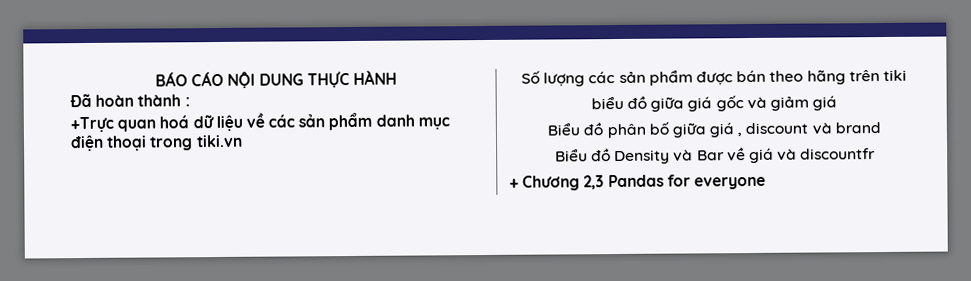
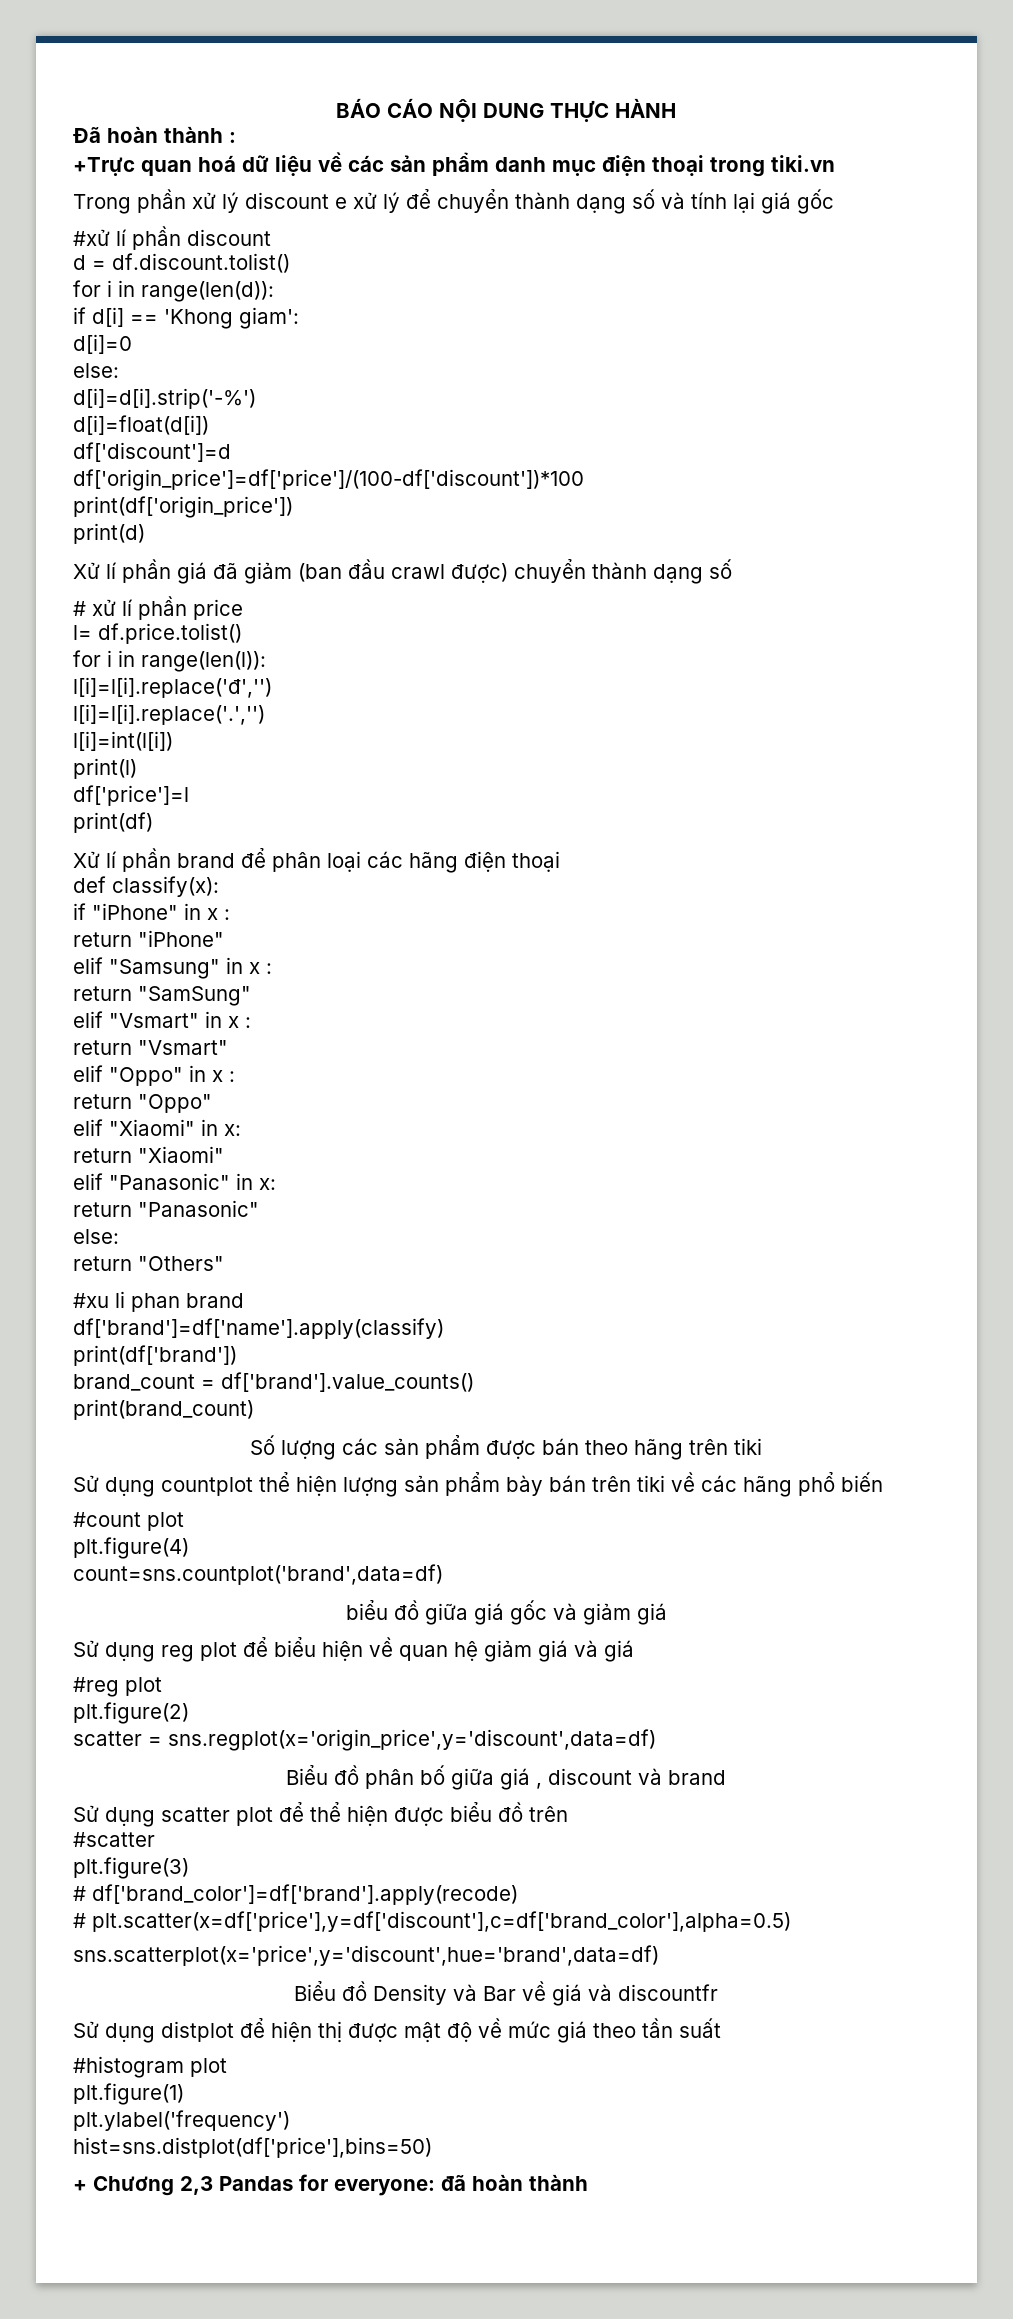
(243, 141) none -> [73,189,834,214] [73,226,271,250] [73,253,290,273] [73,280,274,302] [73,307,299,329] [73,334,132,354] [73,363,119,378] [73,388,256,409] [73,415,209,435] [73,442,231,462] [73,469,584,491] [73,496,293,518] [73,523,145,544] [73,559,732,584] [73,596,243,620] [73,623,242,644] [73,650,266,672] [73,677,272,698] [73,704,265,725] [73,731,173,751] [73,758,137,779] [73,785,189,806] [73,812,153,833] [73,848,560,873] [73,876,219,897] [73,903,230,920] [73,930,224,947] [73,957,272,979] [73,986,251,1006] [73,1011,251,1028] [73,1040,228,1055] [73,1065,235,1086] [73,1094,212,1113] [73,1119,241,1136] [73,1146,224,1163] [73,1173,276,1190] [73,1200,259,1217] [73,1229,119,1244] [73,1256,224,1271] [73,1291,244,1312] [73,1318,444,1339] [73,1345,237,1366] [73,1372,474,1392] [73,1399,254,1420] // Trong phần xử lý discount e xử lý để chuyển thành dạng số và tính lại giá gốc // #xử lí phần discount // d = df.discount.tolist() // for i in range(len(d)): // if d[i] == 'Khong giam': // d[i]=0 // else: // d[i]=d[i].strip('-%') // d[i]=float(d[i]) // df['discount']=d // df['origin_price']=df['price']/(100-df['discount'])*100 // print(df['origin_price']) // print(d) // Xử lí phần giá đã giảm (ban đầu crawl được) chuyển thành dạng số // # xử lí phần price // l= df.price.tolist() // for i in range(len(l)): // l[i]=l[i].replace('đ','') // l[i]=l[i].replace('.','') // l[i]=int(l[i]) // print(l) // df['price']=l // print(df) // Xử lí phần brand để phân loại các hãng điện thoại // def classify(x): // if "iPhone" in x : // return "iPhone" // elif "Samsung" in x : // return "SamSung" // elif "Vsmart" in x : // return "Vsmart" // elif "Oppo" in x : // return "Oppo" // elif "Xiaomi" in x: // return "Xiaomi" // elif "Panasonic" in x: // return "Panasonic" // else: // return "Others" // #xu li phan brand // df['brand']=df['name'].apply(classify) // print(df['brand']) // brand_count = df['brand'].value_counts() // print(brand_count)
(907, 75) none -> [73,1472,883,1497] [73,1512,184,1531] [73,1537,189,1559] [73,1564,443,1585] // Sử dụng countplot thể hiện lượng sản phẩm bày bán trên tiki về các hãng phổ biến // #count plot // plt.figure(4) // count=sns.countplot('brand',data=df)
(838, 103) none -> [73,1637,634,1662] [73,1677,162,1697] [73,1702,189,1724] [73,1729,656,1751] // Sử dụng reg plot để biểu hiện về quan hệ giảm giá và giá // #reg plot // plt.figure(2) // scatter = sns.regplot(x='origin_price',y='discount',data=df)
(881, 128) none -> [73,1802,568,1827] [73,1832,155,1847] [73,1857,189,1879] [73,1884,518,1905] [73,1911,791,1932] [73,1945,659,1966] // Sử dụng scatter plot để thể hiện được biểu đồ trên // #scatter // plt.figure(3) // # df['brand_color']=df['brand'].apply(recode) // # plt.scatter(x=df['price'],y=df['discount'],c=df['brand_color'],alpha=0.5) // sns.scatterplot(x='price',y='discount',hue='brand',data=df)
(877, 154) none -> [73,2018,721,2043] [73,2056,227,2078] [73,2083,184,2105] [73,2110,290,2131] [73,2137,432,2158] // Sử dụng distplot để hiện thị được mật độ về mức giá theo tần suất // #histogram plot // plt.figure(1) // plt.ylabel('frequency') // hist=sns.distplot(df['price'],bins=50)
[693,176,766,190] everyone -> [334,2174,588,2196] everyone: đã hoàn thành

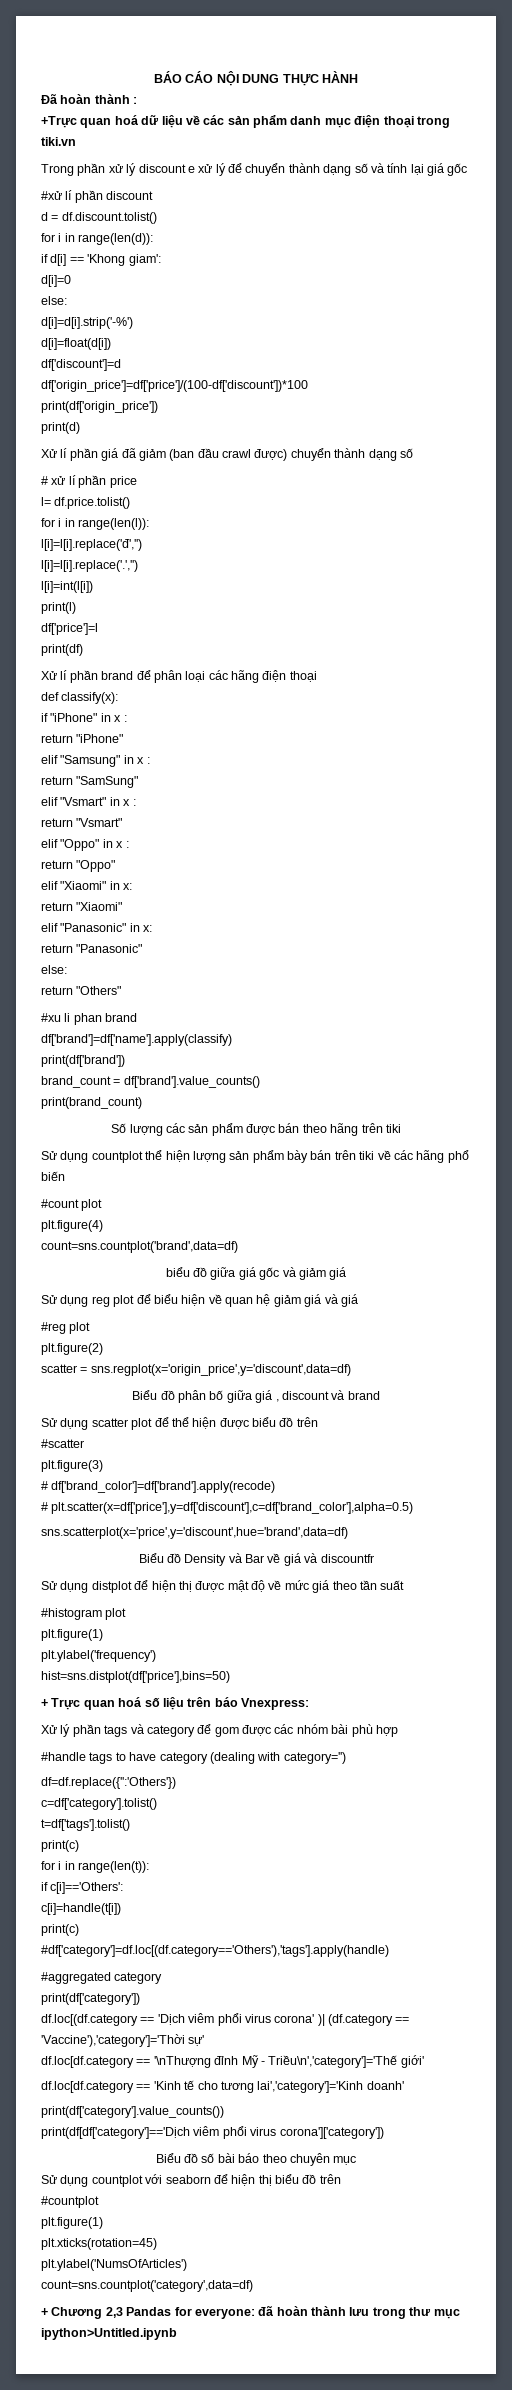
(432, 2147) none -> [41,1697,309,1710] [41,1724,398,1737] [41,1752,346,1764] [41,1777,176,1789] [41,1798,157,1810] [41,1819,130,1831] [41,1840,79,1852] [41,1861,150,1873] [41,1882,124,1894] [41,1903,121,1915] [41,1924,79,1936] [41,1945,389,1957] [41,1972,163,1984] [41,1993,140,2005] [41,2013,410,2026] [41,2034,205,2047] [41,2055,424,2068] [41,2080,404,2093] [41,2106,224,2118] [41,2126,384,2139] [155,2153,357,2166] [41,2174,341,2187] [41,2196,99,2208] [41,2217,103,2229] [41,2238,157,2250] [41,2259,187,2271] [41,2280,253,2292] // + Trực quan hoá số liệu trên báo Vnexpress: // Xử lý phần tags và category để gom được các nhóm bài phù hợp // #handle tags to have category (dealing with category='') // df=df.replace({'':'Others'}) // c=df['category'].tolist() // t=df['tags'].tolist() // print(c) // for i in range(len(t)): // if c[i]=='Others': // c[i]=handle(t[i]) // print(c) // #df['category']=df.loc[(df.category=='Others'),'tags'].apply(handle) // #aggregated category // print(df['category']) // df.loc[(df.category == 'Dịch viêm phổi virus corona' )| (df.category == 'Vaccine'),'category']='Thời sự' // df.loc[df.category == '\nThượng đỉnh Mỹ - Triều\n','category']='Thế giới' // df.loc[df.category == 'Kinh tế cho tương lai','category']='Kinh doanh' // print(df['category'].value_counts()) // print(df[df['category']=='Dịch viêm phổi virus corona']['category']) // Biểu đồ số bài báo theo chuyên mục // Sử dụng countplot với seaborn để hiện thị biểu đồ trên // #countplot // plt.figure(1) // plt.xticks(rotation=45) // plt.ylabel('NumsOfArticles') // count=sns.countplot('category',data=df)
(588, 2182) none -> [349,2307,460,2319] [41,2328,177,2340] lưu trong thư mục ipython>Untitled.ipynb

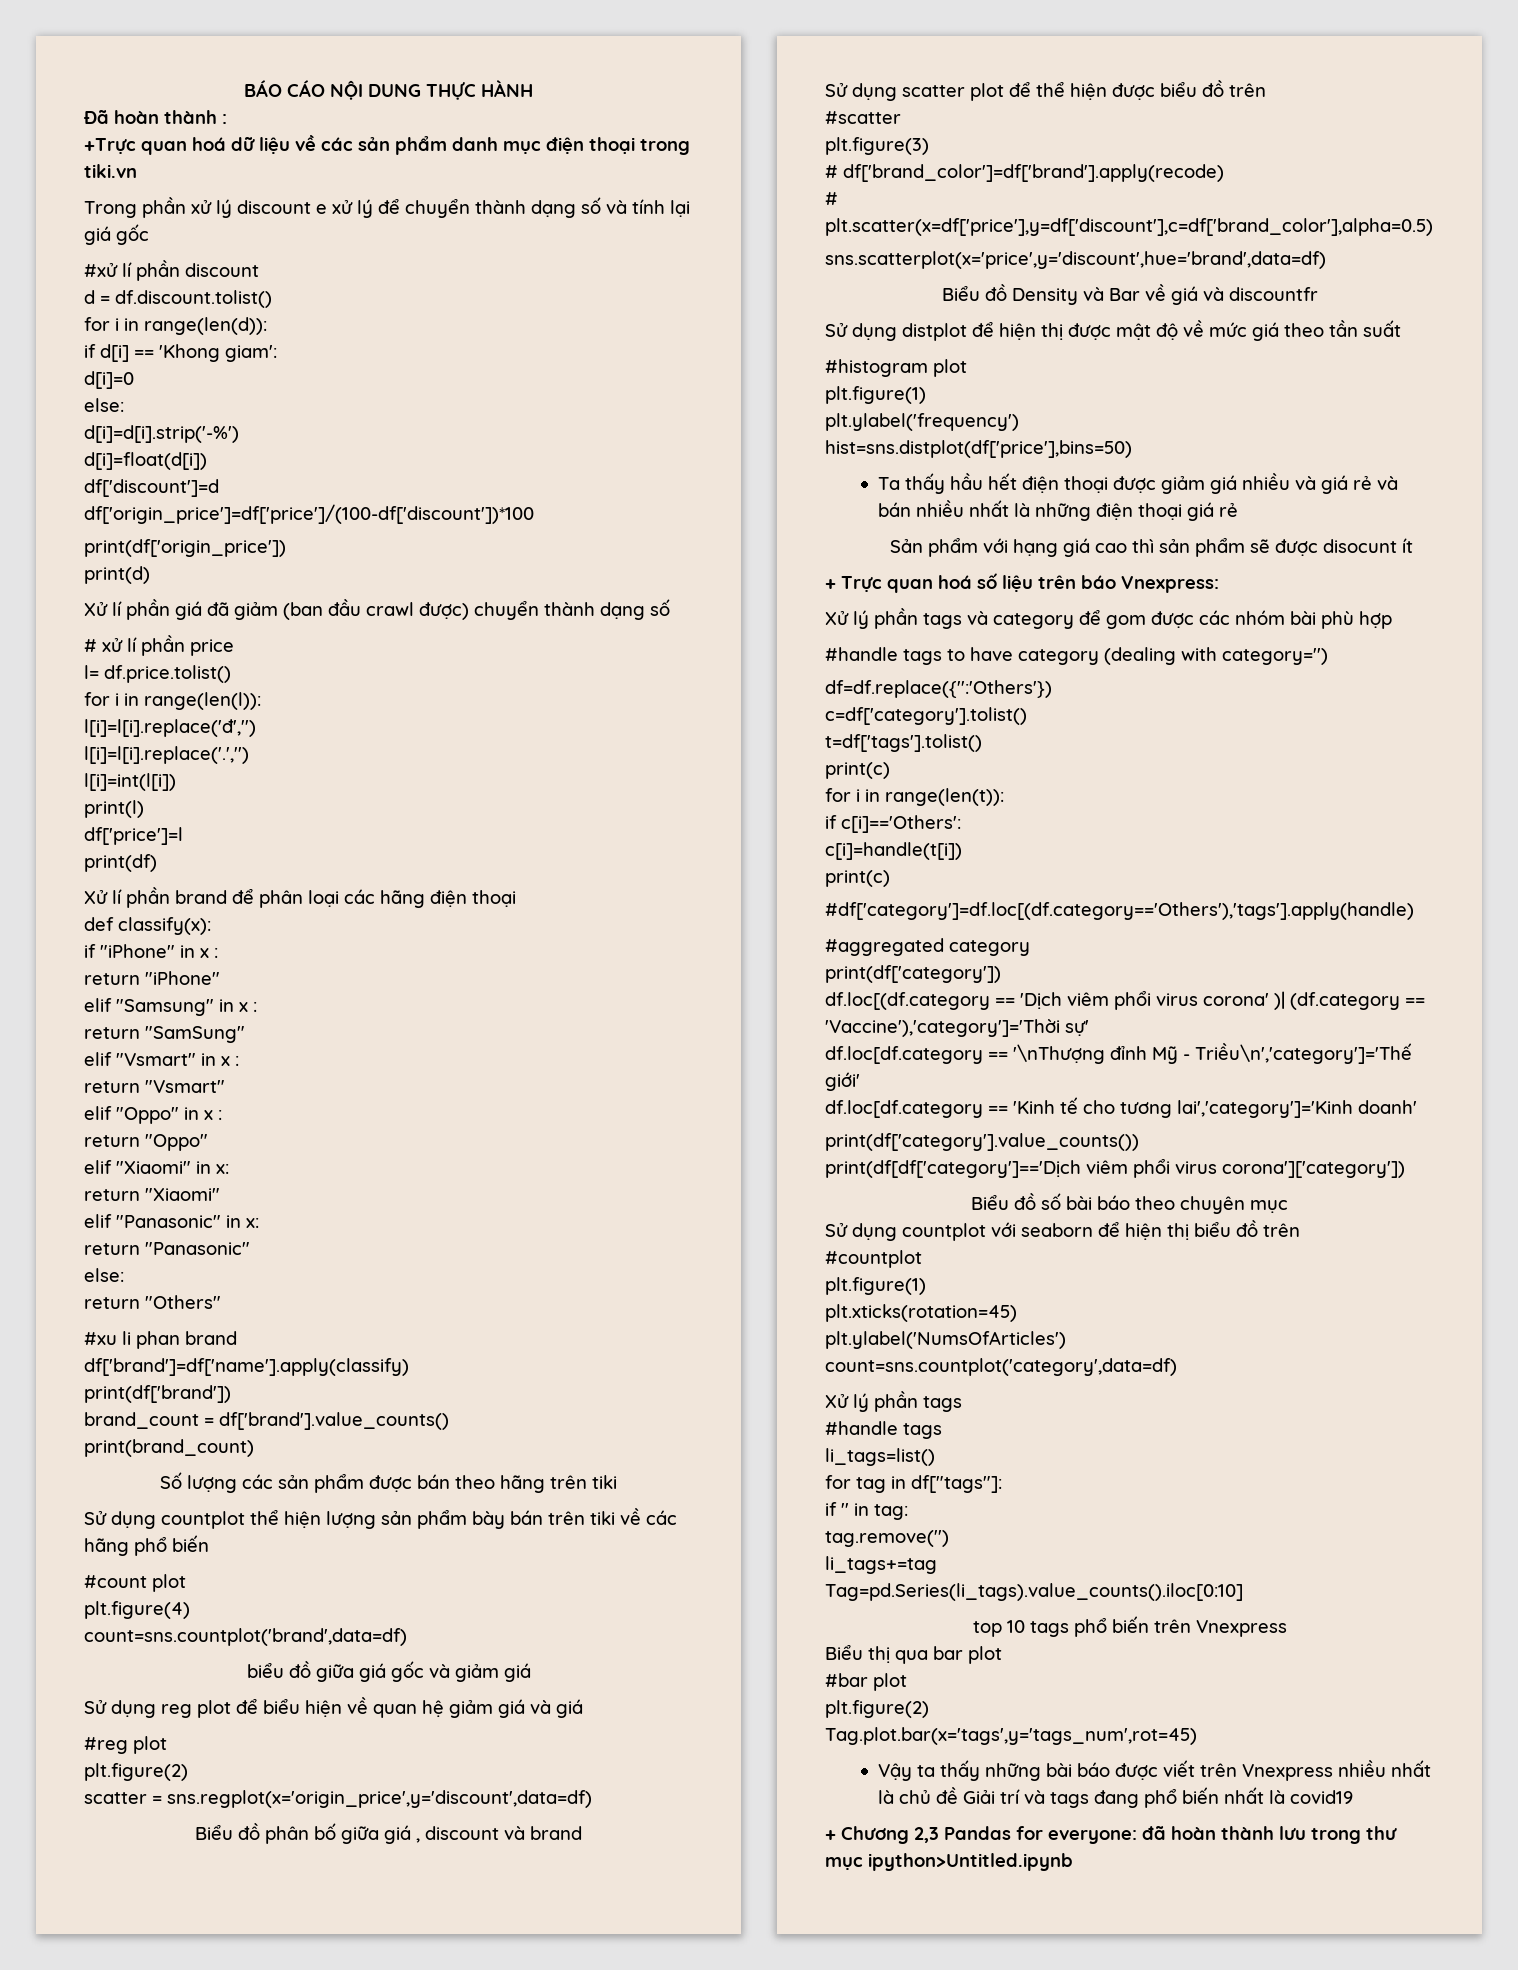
(230, 1677) none -> [877,473,1398,494] [877,500,1238,521] [890,538,1414,557] // Ta thấy hầu hết điện thoại được giảm giá nhiều và giá rẻ và bán nhiều nhất là những điện thoại giá rẻ // Sản phẩm với hạng giá cao thì sản phẩm sẽ được disocunt ít
(253, 2286) none -> [825,1391,962,1412] [825,1421,942,1439] [825,1448,935,1466] [825,1475,1002,1493] [825,1502,908,1520] [825,1530,949,1547] [825,1556,937,1574] [825,1583,1243,1601] [972,1616,1287,1637] [825,1645,1002,1664] [825,1673,907,1691] [825,1700,929,1718] [825,1727,1197,1745] [877,1760,1431,1781] [877,1787,1353,1808] // Xử lý phần tags // #handle tags // li_tags=list() // for tag in df["tags"]: // if '' in tag: // tag.remove('') // li_tags+=tag // Tag=pd.Series(li_tags).value_counts().iloc[0:10] // top 10 tags phổ biến trên Vnexpress // Biểu thị qua bar plot // #bar plot // plt.figure(2) // Tag.plot.bar(x='tags',y='tags_num',rot=45) // Vậy ta thấy những bài báo được viết trên Vnexpress nhiều nhất là chủ đề Giải trí và tags đang phổ biến nhất là covid19

